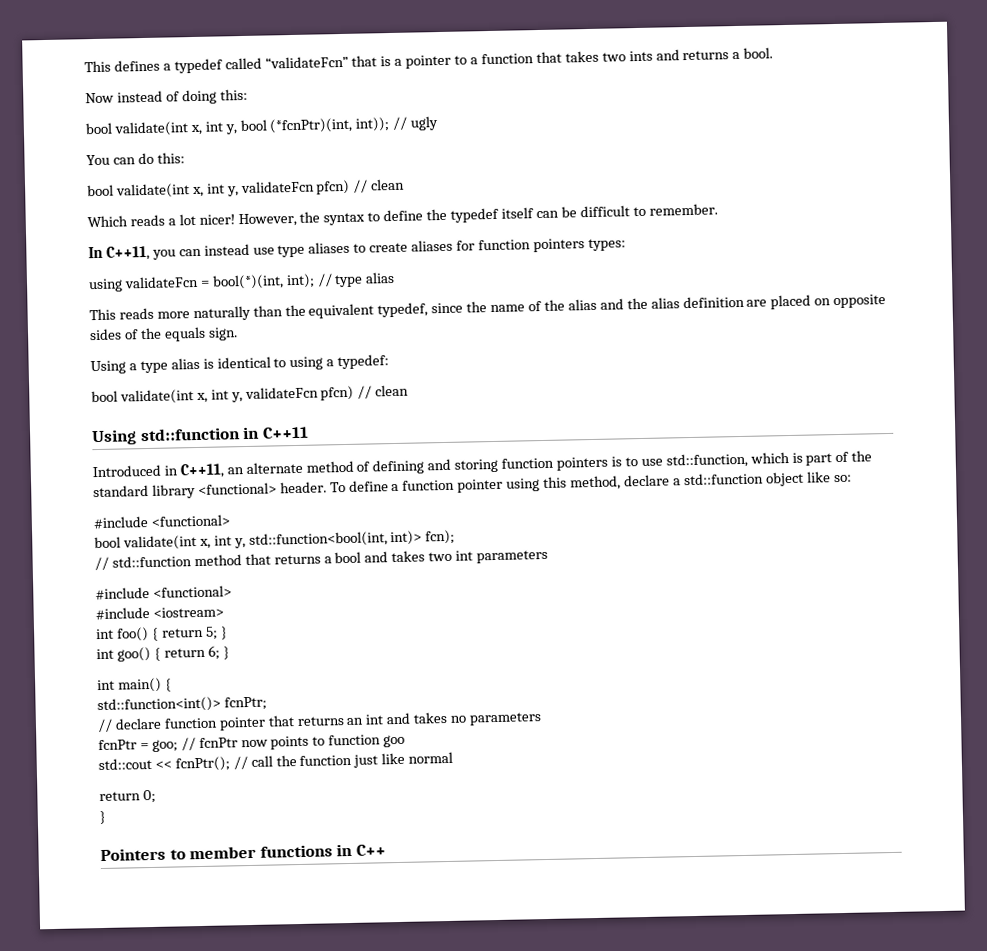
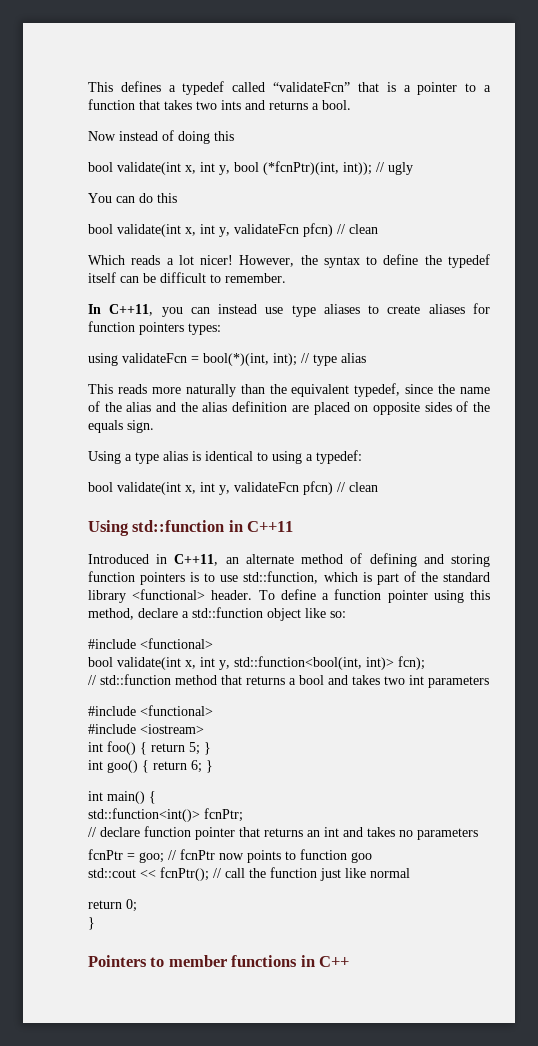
[219,88,248,101] this: -> [214,131,234,141] this
[156,152,185,164] this: -> [157,193,177,203] this

